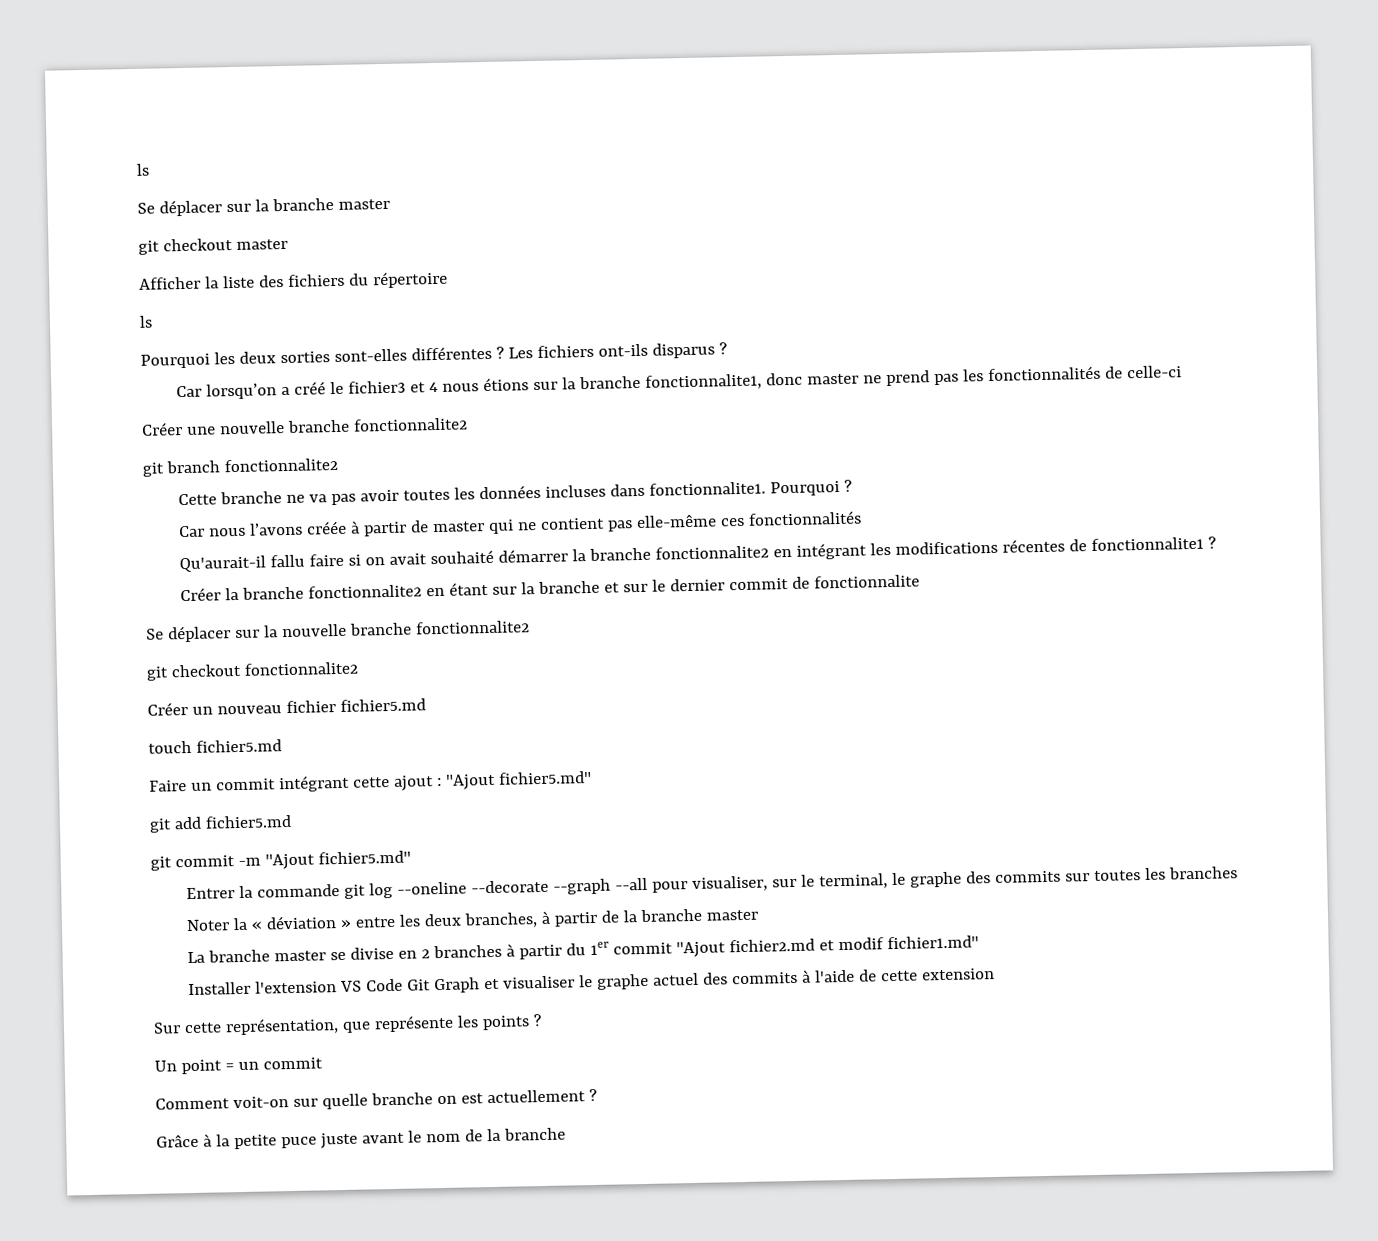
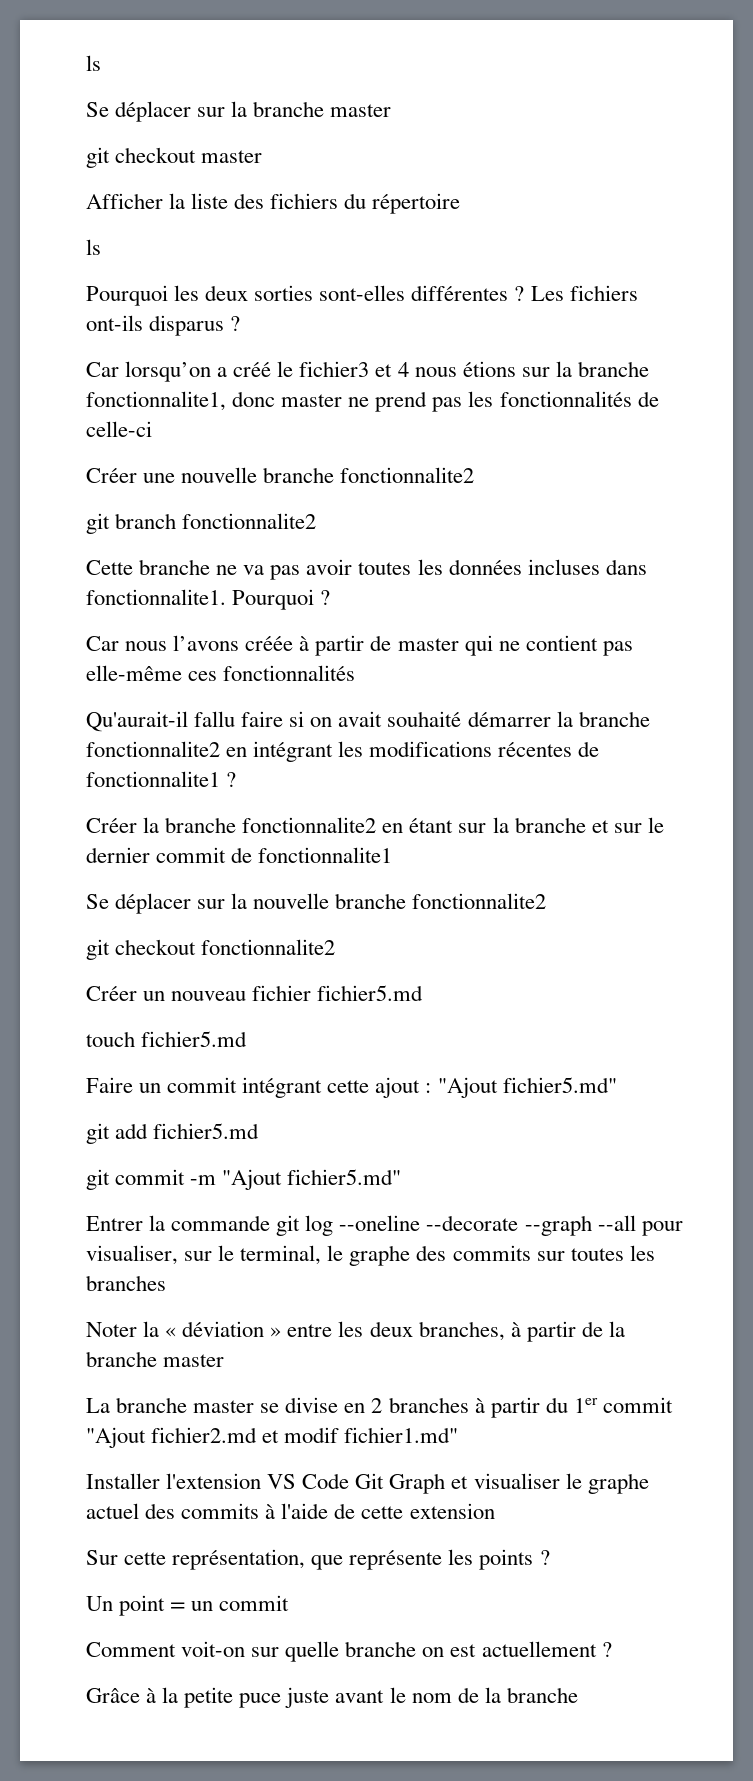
[813,574,920,589] fonctionnalite -> [258,847,393,863] fonctionnalite1

